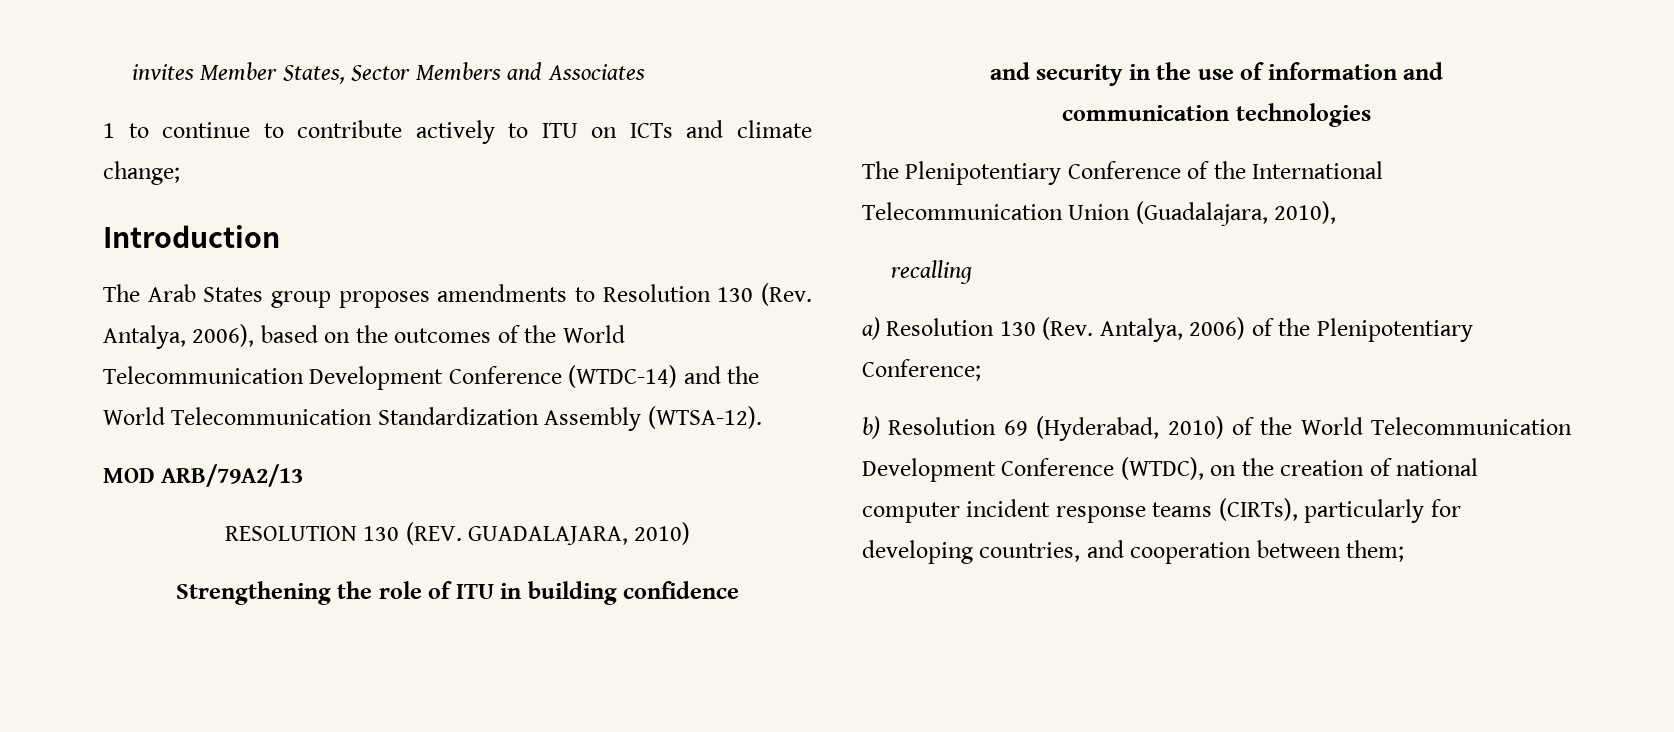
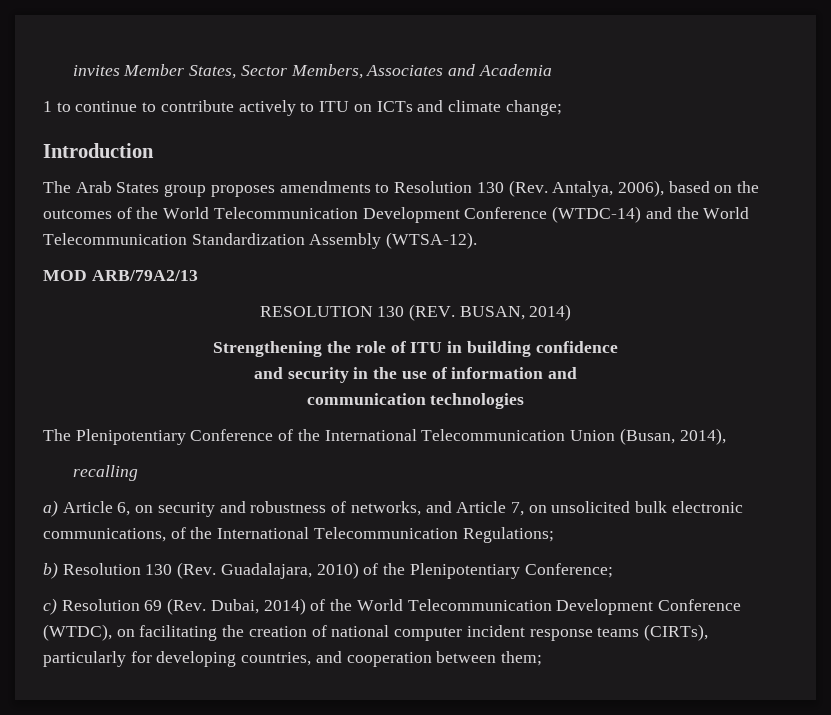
[415,62,645,80] Members and Associates -> [290,64,552,79] Members, Associates and Academia
[467,522,691,545] GUADALAJARA, 2010) -> [459,304,572,321] BUSAN, 2014)
[1135,201,1337,226] (Guadalajara, 2010), -> [619,428,726,445] (Busan, 2014),
[886,317,1246,342] Resolution 130 (Rev. Antalya, 2006) -> [62,501,743,517] [43,527,554,543] [43,562,359,579] Article 6, on security and robustness of networks, and Article 7, on unsolicited bulk electronic communications, of the International Telecommunication Regulations; // b) Resolution 130 (Rev. Guadalajara, 2010)
[862,416,880,439] b) -> [43,598,57,615] c)
[1036,416,1224,441] (Hyderabad, 2010) -> [167,598,306,615] (Rev. Dubai, 2014)
(1237, 470) none -> [139,625,218,641] facilitating

